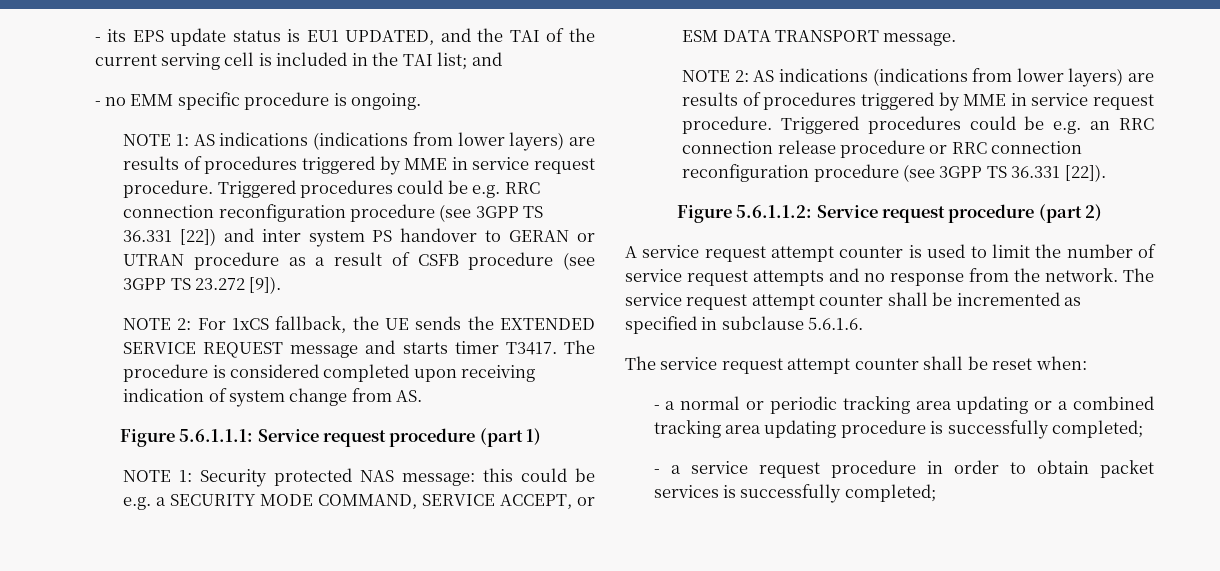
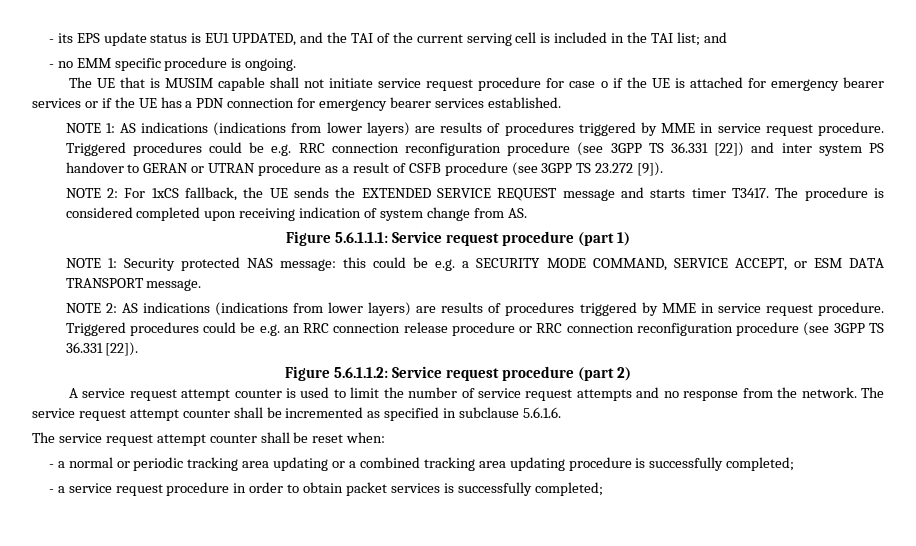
(422, 101) none -> [68,77,885,91] [32,97,561,111] // The UE that is MUSIM capable shall not initiate service request procedure for case o if the UE is attached for emergency bearer services or if the UE has a PDN connection for emergency bearer services established.

